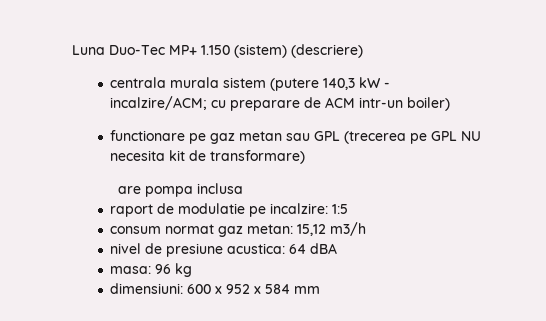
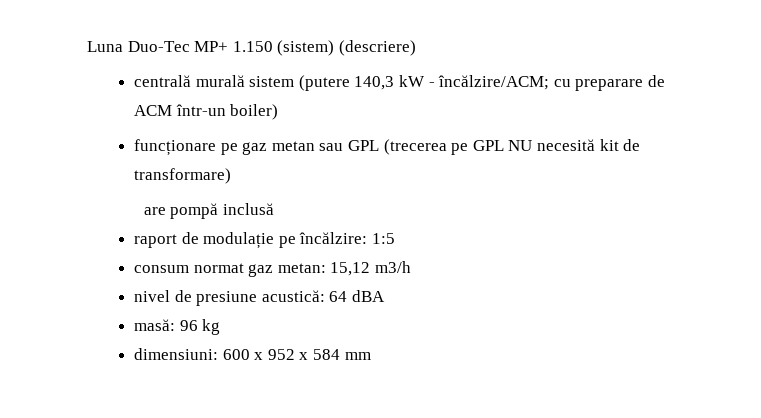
[110,77,220,88] centrala murala -> [134,75,245,87] centrală murală
[110,96,208,110] incalzire/ACM; -> [438,75,550,90] încălzire/ACM;
[359,97,404,108] intr-un -> [175,104,226,116] într-un
[110,130,186,141] functionare -> [134,139,217,156] funcționare
[110,150,166,161] necesita -> [536,139,595,151] necesită
[144,183,243,197] pompa inclusa -> [170,203,274,219] pompă inclusă
[178,203,329,217] modulatie pe incalzire: -> [203,232,368,249] modulație pe încălzire:
[227,243,286,254] acustica: -> [261,290,325,302] acustică:
[110,266,152,274] masa: -> [134,319,176,331] masă:

